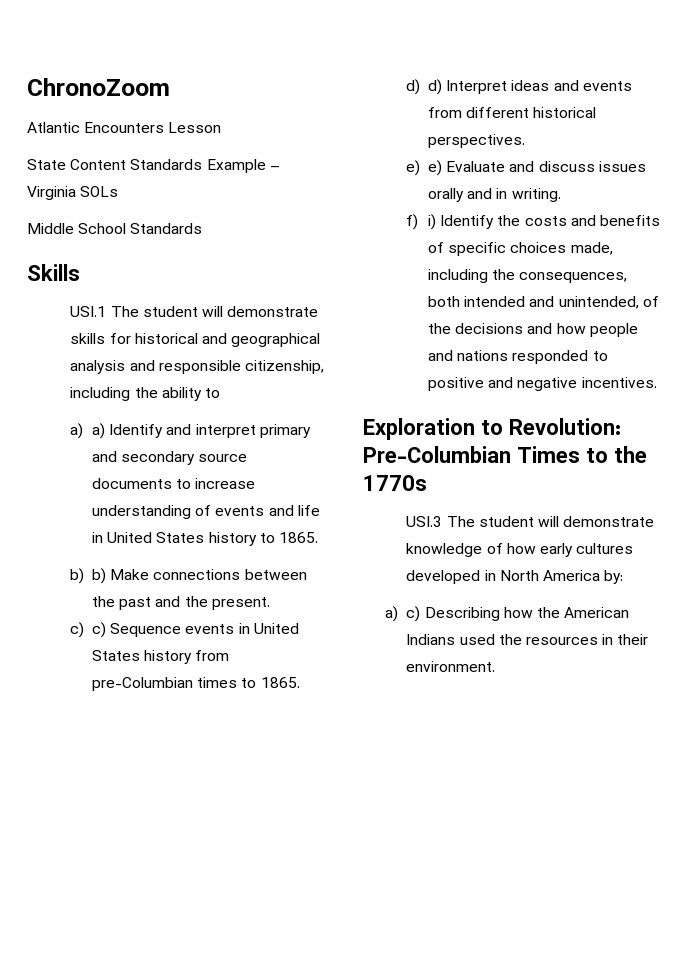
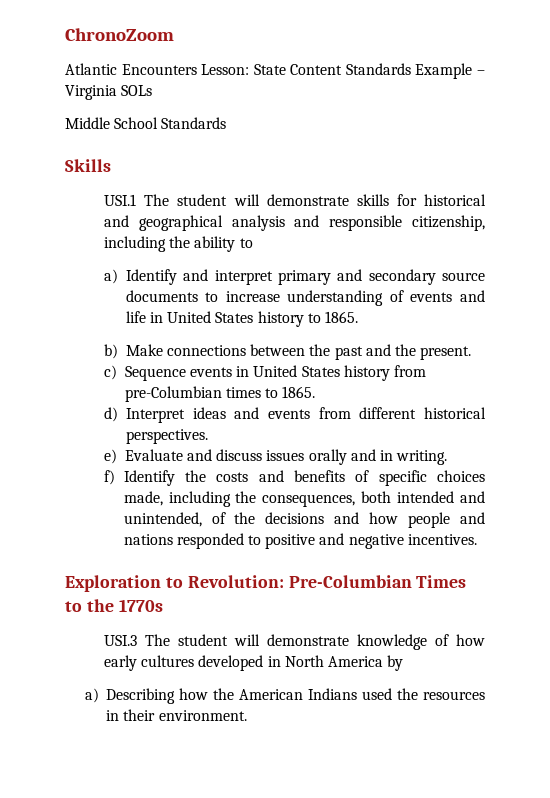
[168,122,222,133] Lesson // -> [201,64,250,75] Lesson:
[92,423,106,439] a) -> (119, 276) none
[92,568,107,584] b) -> (119, 351) none
[92,622,107,638] c) -> (118, 372) none
[428,79,443,95] d) -> (119, 414) none
[428,160,443,176] e) -> (118, 456) none
[428,214,437,230] i) -> (116, 477) none
[604,570,624,584] [384,606,421,622] by: // a) c) -> [387,655,404,671] [84,688,99,703] by // a)

